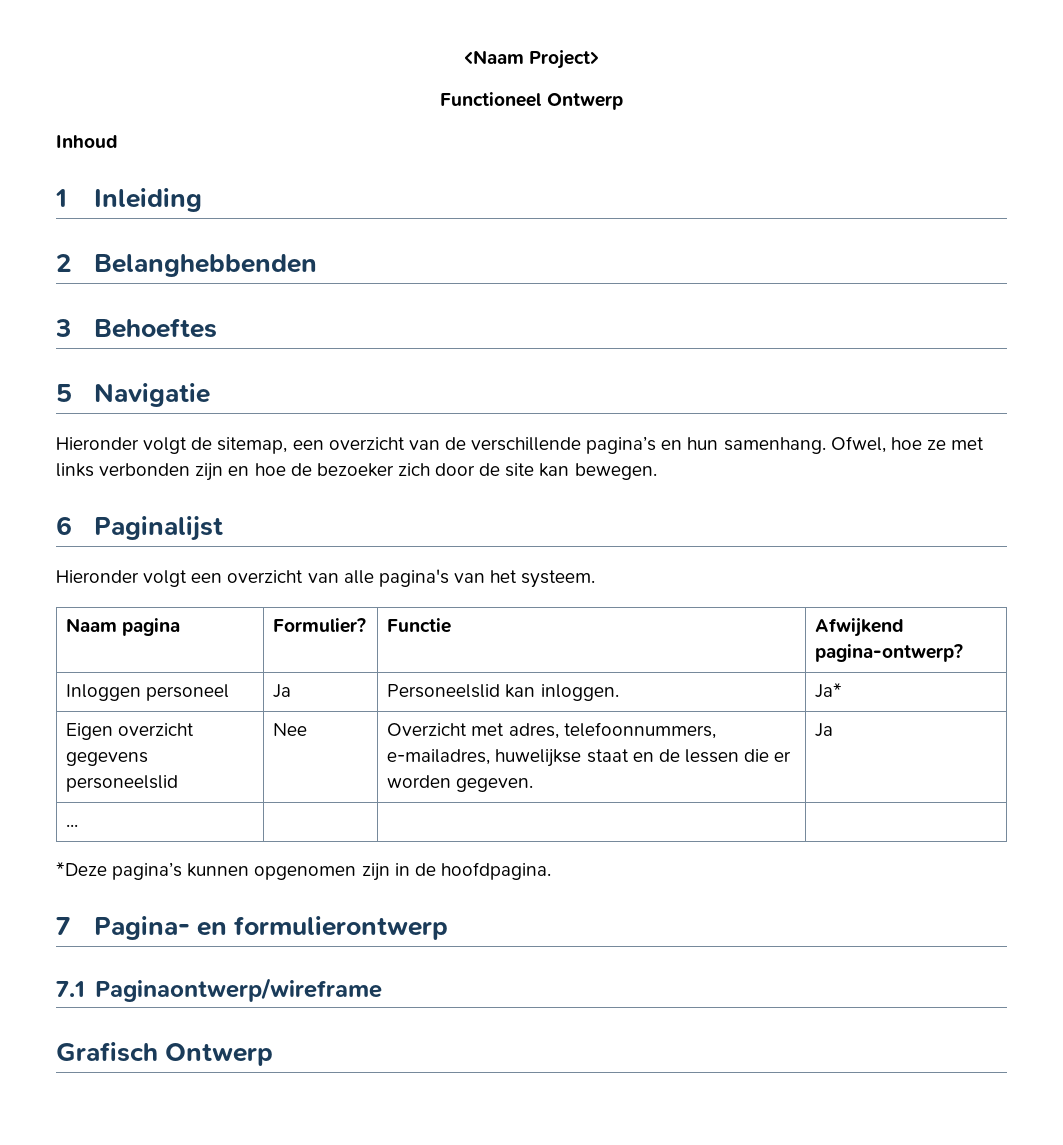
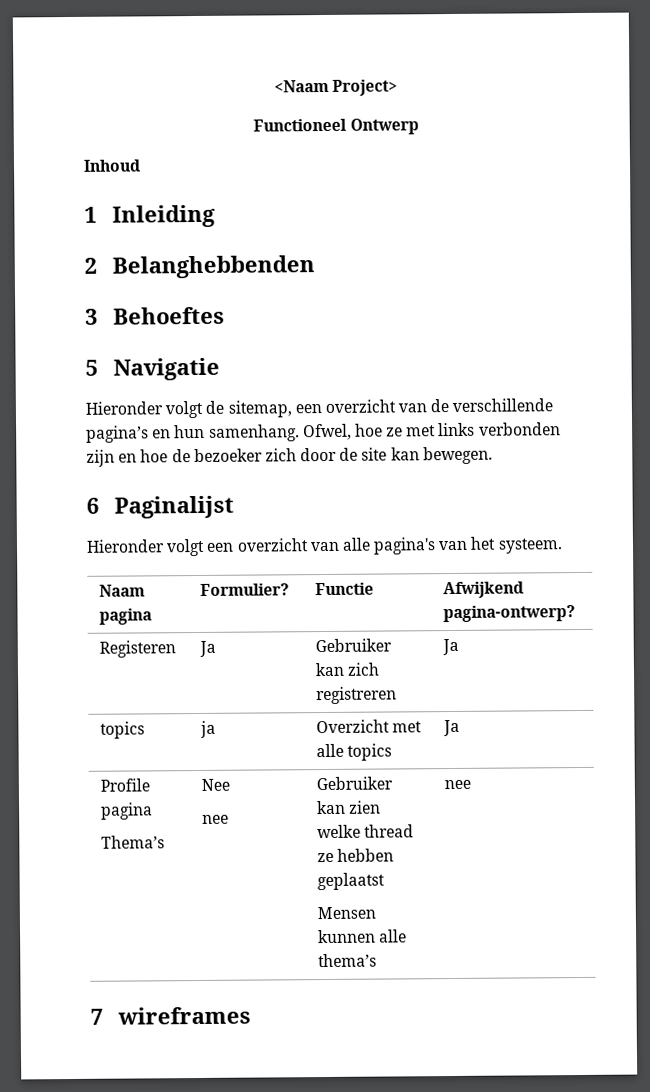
[66,684,230,701] Inloggen personeel -> [99,640,177,658] Registeren
[387,684,619,701] [815,683,843,698] [66,723,195,740] [66,752,149,766] [66,775,179,792] [273,723,308,736] [387,722,716,739] [387,749,792,767] [387,775,534,792] [815,723,834,737] [66,824,79,827] [56,862,551,881] [56,916,449,940] [56,978,382,1002] [56,1042,274,1066] Personeelslid kan inloggen. | Ja* // Eigen overzicht gegevens personeelslid | Nee | Overzicht met adres, telefoonnummers, e-mailadres, huwelijkse staat en de lessen die er worden gegeven. | Ja // ... | | | // *Deze pagina’s kunnen opgenomen zijn in de hoofdpagina. // 7 Pagina- en formulierontwerp // 7.1 Paginaontwerp/wireframe // Grafisch Ontwerp -> [315,638,393,653] [315,662,381,677] [316,686,398,705] [442,638,460,656] [100,721,146,739] [200,720,217,738] [316,719,423,734] [316,743,393,761] [443,719,461,737] [100,778,151,792] [101,802,154,820] [101,835,166,849] [201,778,231,791] [202,814,230,824] [316,776,394,791] [317,800,382,815] [317,824,415,839] [317,848,395,863] [317,872,386,891] [317,906,377,920] [318,929,408,944] [318,953,378,968] [444,779,472,790] [90,1006,252,1025] Gebruiker kan zich registreren | Ja // topics | ja | Overzicht met alle topics | Ja // Profile pagina // Thema’s | Nee // nee | Gebruiker kan zien welke thread ze hebben geplaatst // Mensen kunnen alle thema’s | nee // 7 wireframes

